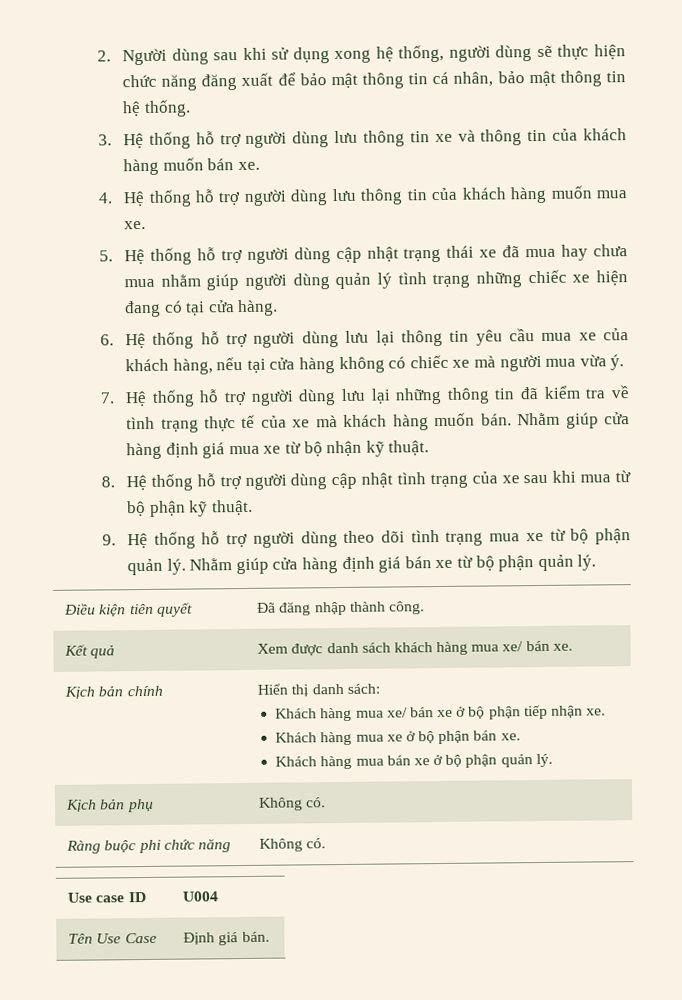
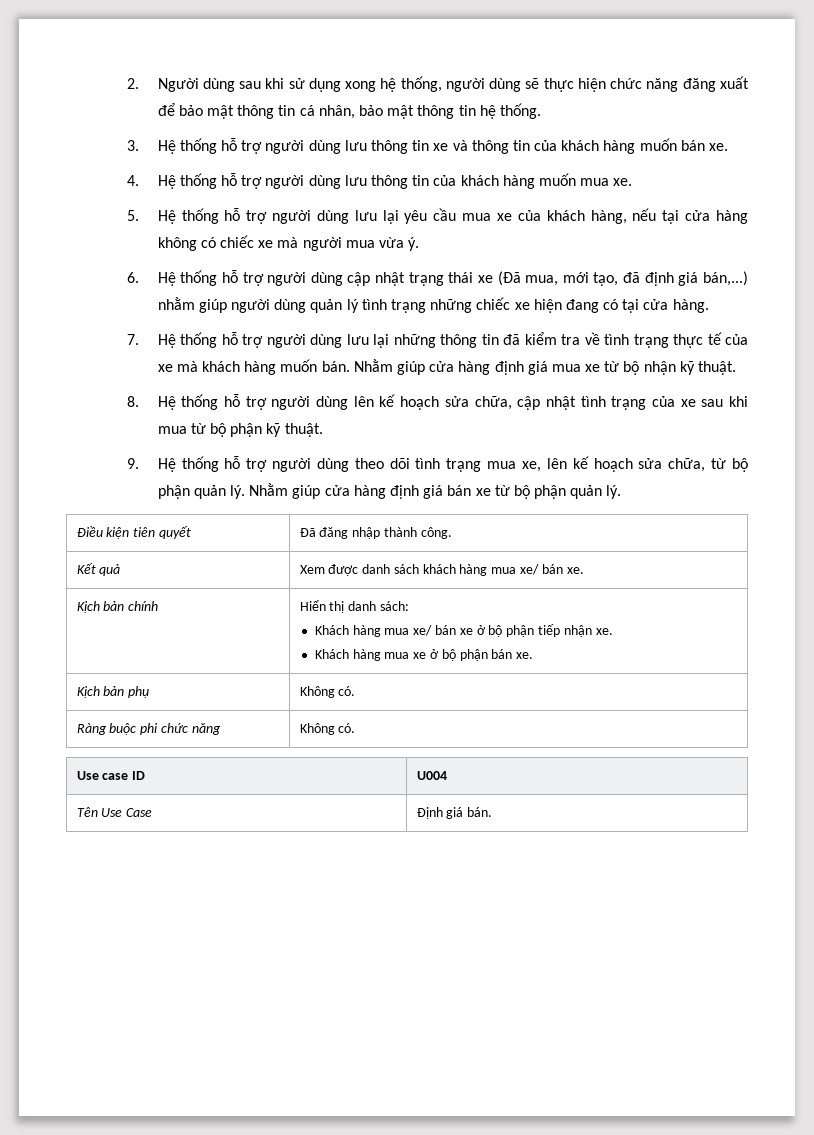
[335,244,628,264] [124,269,628,291] [124,299,279,318] [100,329,470,349] cập nhật trạng thái xe đã mua hay chưa mua nhằm giúp người dùng quản lý tình trạng những chiếc xe hiện đang có tại cửa hàng. // 6. Hệ thống hỗ trợ người dùng lưu lại thông tin -> [354,210,399,224] lưu lại
(625, 362) none -> [127,270,748,286] [157,297,709,313] // 6. Hệ thống hỗ trợ người dùng cập nhật trạng thái xe (Đã mua, mới tạo, đã định giá bán,...) nhằm giúp người dùng quản lý tình trạng những chiếc xe hiện đang có tại cửa hàng.
(328, 481) none -> [353,394,512,410] lên kế hoạch sửa chữa,
[525,532,544,542] xe -> [522,456,706,472] xe, lên kế hoạch sửa chữa,
[275,753,553,770] // Khách hàng mua bán xe ở bộ phận quản lý. -> (534, 655) none

